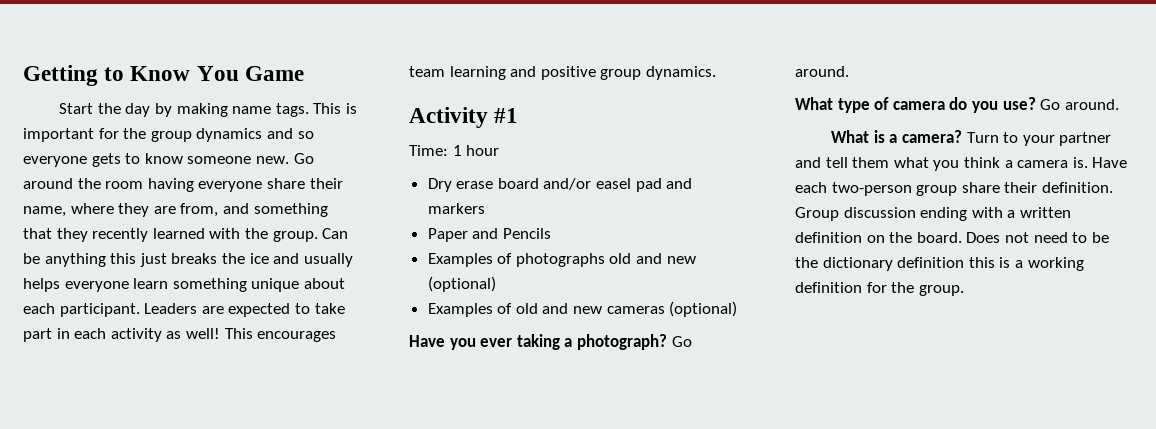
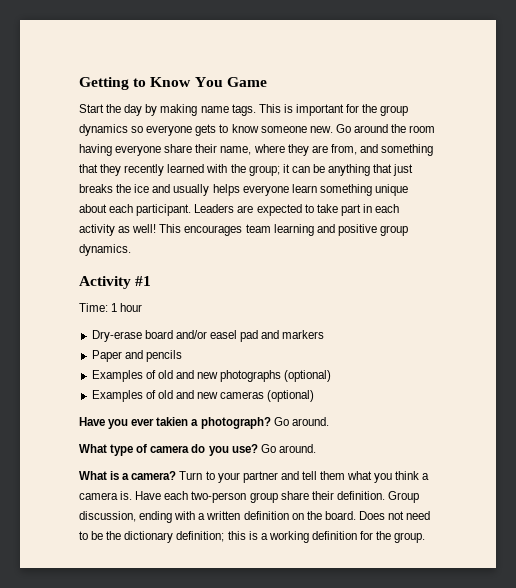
[266,128,293,139] and -> (128, 130) none
[272,228,349,242] group. Can -> [248,164,310,176] group; it can
[110,253,137,264] this -> [373,164,393,173] that
[427,178,494,192] Dry erase -> [91,330,142,342] Dry-erase
[502,228,551,239] [427,253,696,267] Pencils // Examples of photographs old and new -> [145,350,182,362] [91,370,282,382] pencils // Examples of old and new photographs
[516,334,560,350] taking -> [156,417,189,426] takien
[843,207,916,218] discussion -> [79,511,136,522] discussion,
[897,257,965,268] definition -> [176,531,225,542] definition;

